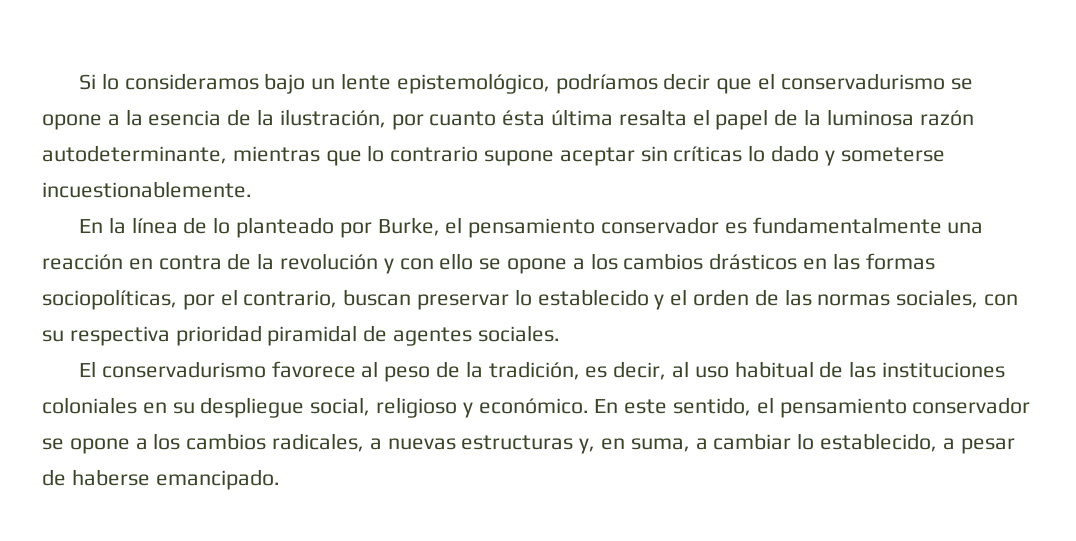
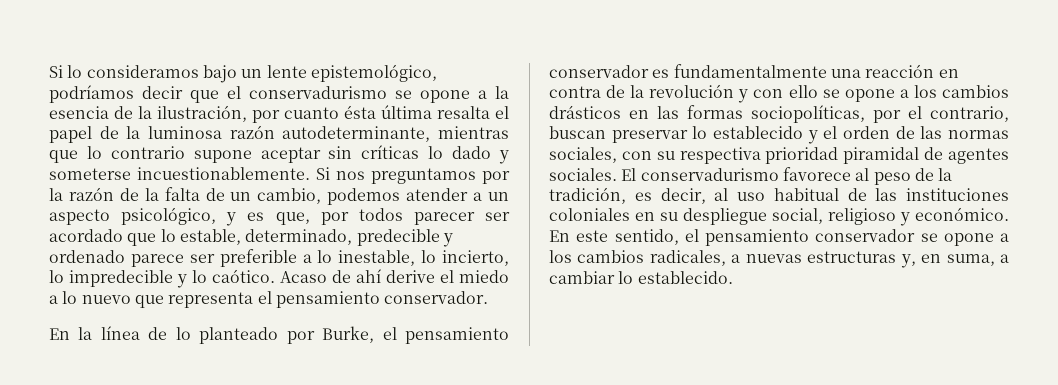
(252, 189) none -> [316,167,510,184] [49,187,510,205] [49,207,510,226] [49,229,453,247] [49,249,509,267] [49,269,509,288] [49,291,489,308] Si nos preguntamos por la razón de la falta de un cambio, podemos atender a un aspecto psicológico, y es que, por todos parecer ser acordado que lo estable, determinado, predecible y ordenado parece ser preferible a lo inestable, lo incierto, lo impredecible y lo caótico. Acaso de ahí derive el miedo a lo nuevo que representa el pensamiento conservador.
(560, 333) // -> (617, 174) none
[820,433,1015,454] [42,469,280,490] establecido, a pesar de haberse emancipado. -> [637,271,733,284] establecido.

